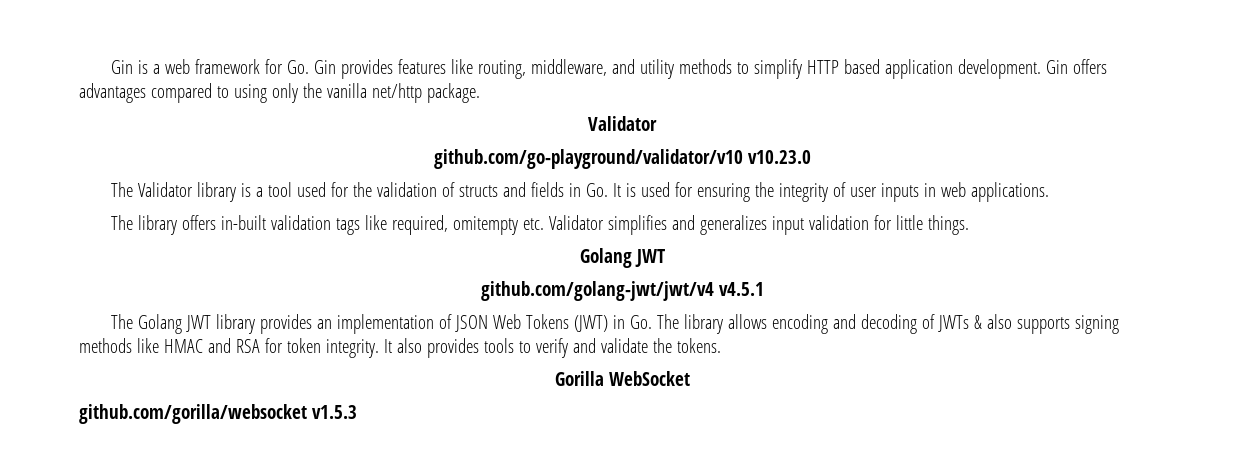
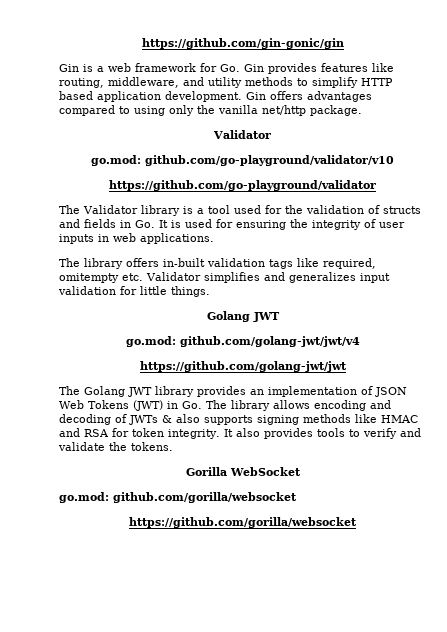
(110, 67) none -> [141,38,344,49] https://github.com/gin-gonic/gin //
(657, 123) none -> [91,155,141,166] go.mod:
[747,150,811,164] v10.23.0 -> [109,180,376,191] // https://github.com/go-playground/validator
(665, 258) none -> [125,336,176,347] go.mod:
[718,282,764,296] v4.5.1 -> [139,361,347,372] // https://github.com/golang-jwt/jwt
(690, 378) none -> [59,492,109,503] go.mod:
[311,405,357,419] v1.5.3 -> [129,517,357,528] // https://github.com/gorilla/websocket

